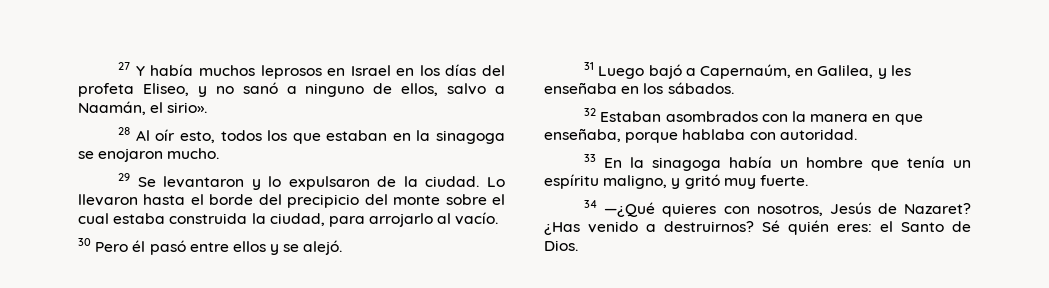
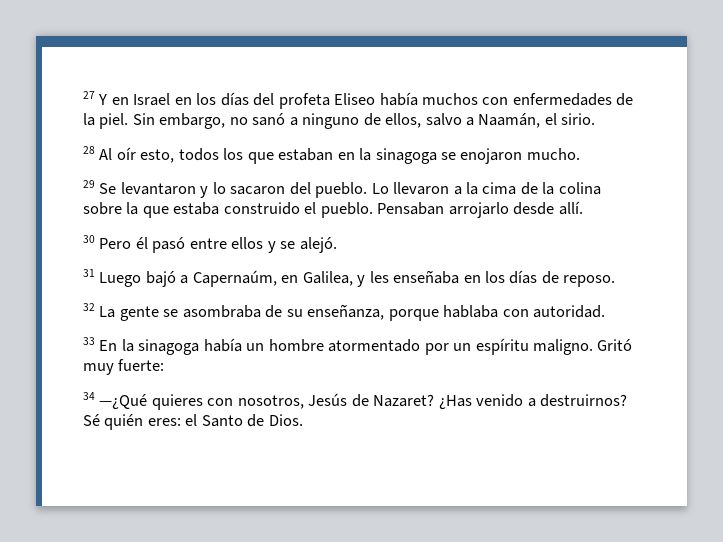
[150,64,322,79] había muchos leprosos -> (108, 99) none
[142,83,207,97] Eliseo, y -> [334,92,634,106] [83,113,226,129] Eliseo había muchos con enfermedades de la piel. Sin embargo,
[167,102,208,113] sirio». -> [561,113,596,125] sirio.
[288,176,505,190] [78,194,506,208] [78,212,499,227] expulsaron de la ciudad. Lo llevaron hasta el borde del precipicio del monte sobre el cual estaba construida la ciudad, para arrojarlo al vacío. -> [230,182,601,198] [83,201,583,218] sacaron del pueblo. Lo llevaron a la cima de la colina sobre la que estaba construido el pueblo. Pensaban arrojarlo desde allí.
[667,82,734,94] [584,108,923,125] [544,128,621,142] sábados. // 32 Estaban asombrados con la manera en que enseñaba, -> [509,270,616,287] [83,303,385,321] días de reposo. // 32 La gente se asombraba de su enseñanza,
[871,156,971,171] [544,174,808,189] que tenía un espíritu maligno, y gritó muy fuerte. -> [328,338,633,355] [83,359,165,375] atormentado por un espíritu maligno. Gritó muy fuerte:

